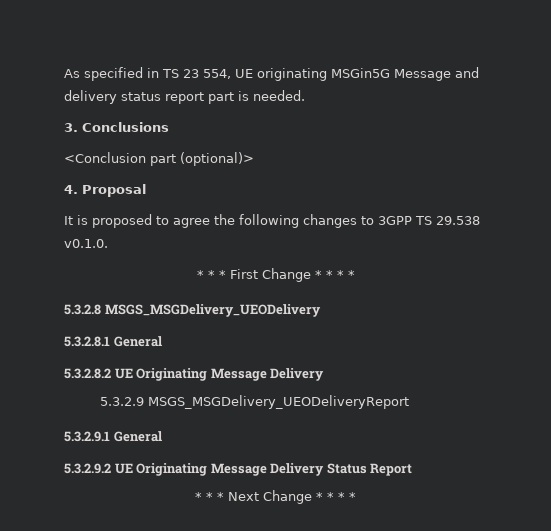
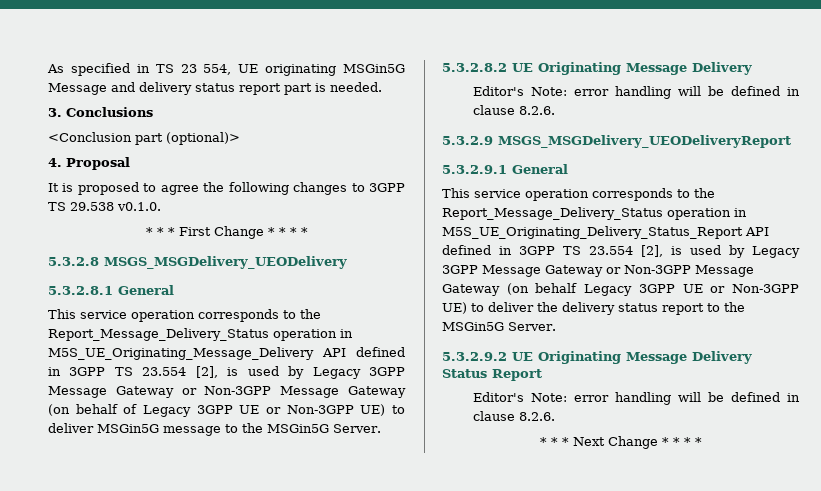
(162, 341) none -> [48,309,321,322] [48,328,353,341] [48,347,405,360] [48,366,406,379] [48,386,407,398] [48,404,405,417] [48,423,381,436] // This service operation corresponds to the Report_Message_Delivery_Status operation in M5S_UE_Originating_Message_Delivery API defined in 3GPP TS 23.554 [2], is used by Legacy 3GPP Message Gateway or Non-3GPP Message Gateway (on behalf of Legacy 3GPP UE or Non-3GPP UE) to deliver MSGin5G message to the MSGin5G Server.
[100,395,410,409] [64,431,162,442] 5.3.2.9 MSGS_MSGDelivery_UEODeliveryReport // 5.3.2.9.1 General -> [472,86,800,99] [472,105,555,115] [442,135,791,148] [442,164,568,174] [442,188,715,201] [442,207,747,220] [442,226,769,239] [442,245,800,258] [442,265,754,277] [442,283,799,296] [442,302,745,315] [442,322,556,331] Editor's Note: error handling will be defined in clause 8.2.6. // 5.3.2.9 MSGS_MSGDelivery_UEODeliveryReport // 5.3.2.9.1 General // This service operation corresponds to the Report_Message_Delivery_Status operation in M5S_UE_Originating_Delivery_Status_Report API defined in 3GPP TS 23.554 [2], is used by Legacy 3GPP Message Gateway or Non-3GPP Message Gateway (on behalf Legacy 3GPP UE or Non-3GPP UE) to deliver the delivery status report to the MSGin5G Server.
(413, 469) none -> [472,392,800,405] [472,411,555,421] // Editor's Note: error handling will be defined in clause 8.2.6.

